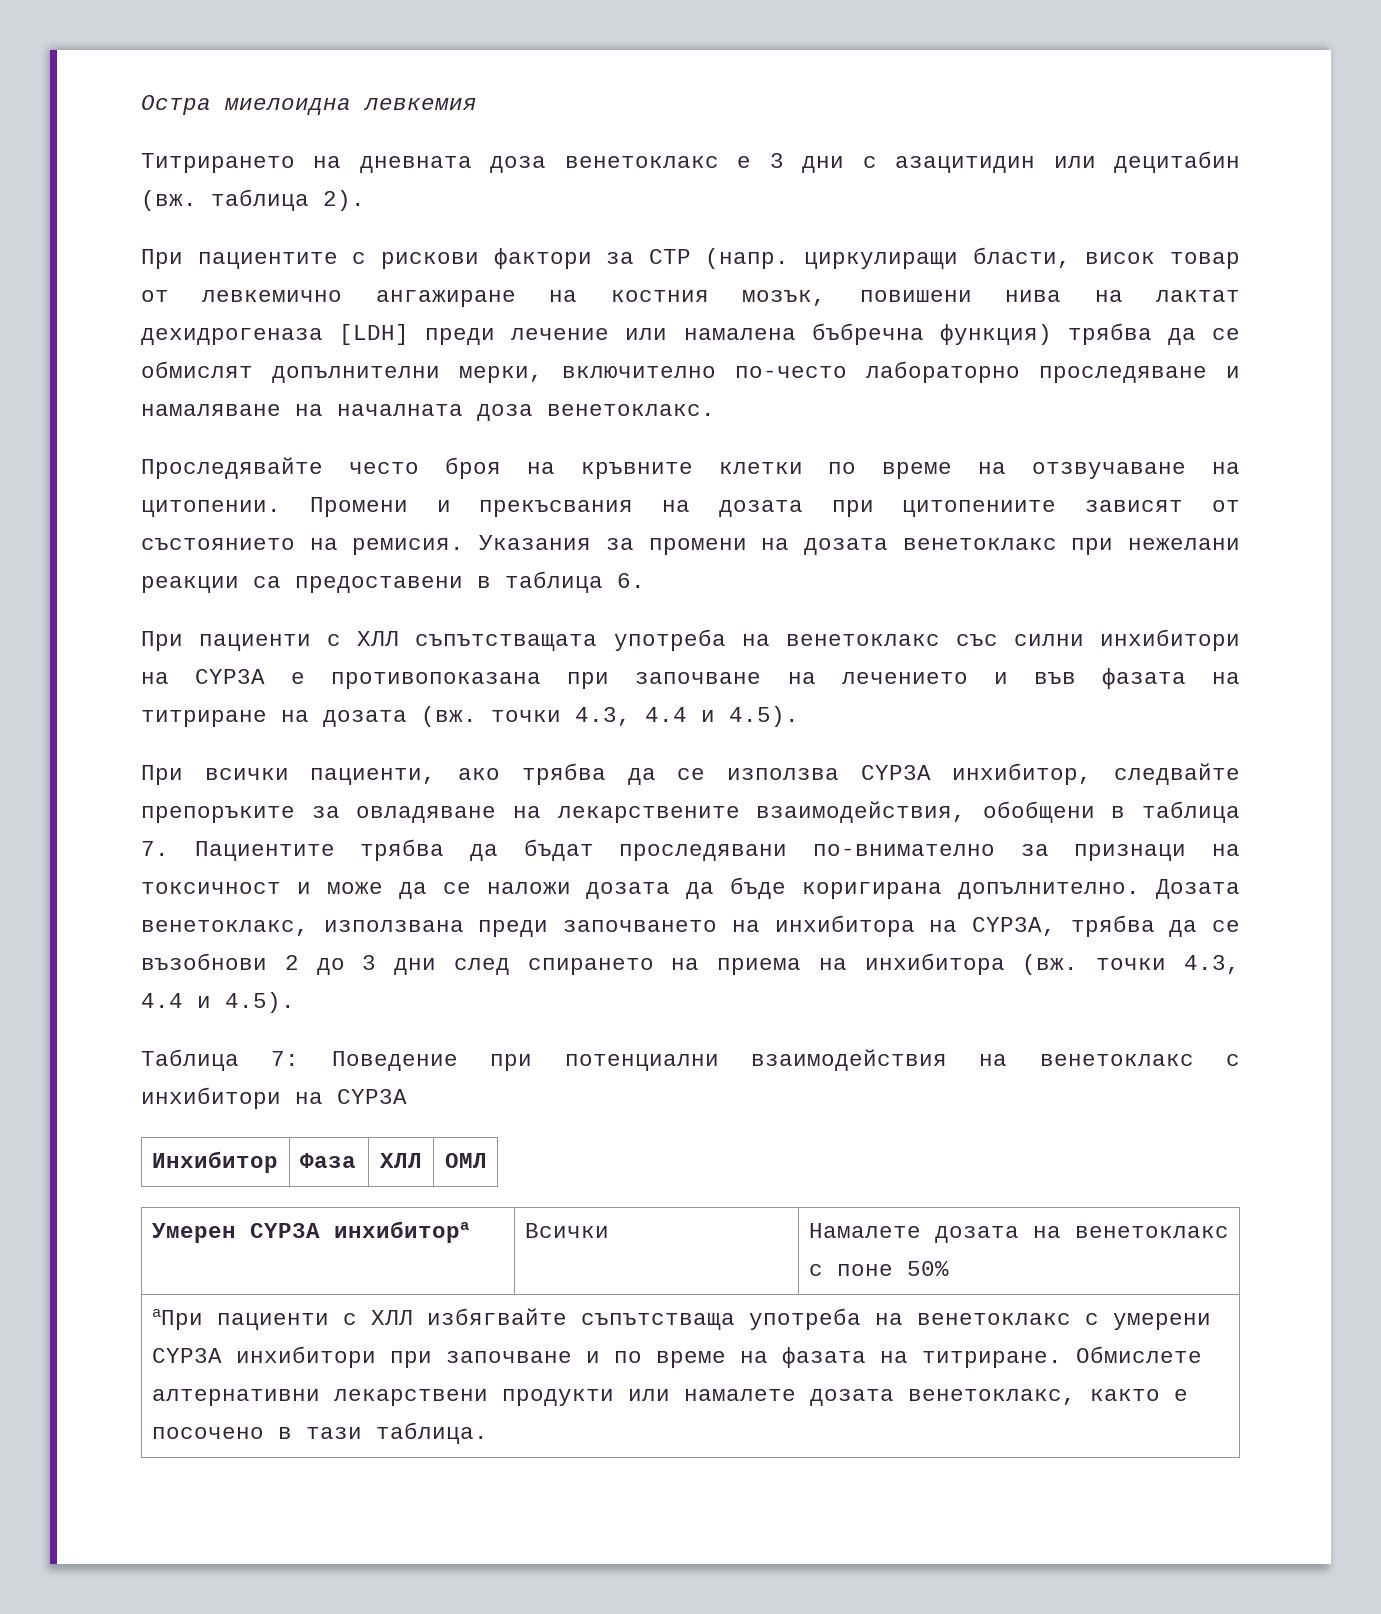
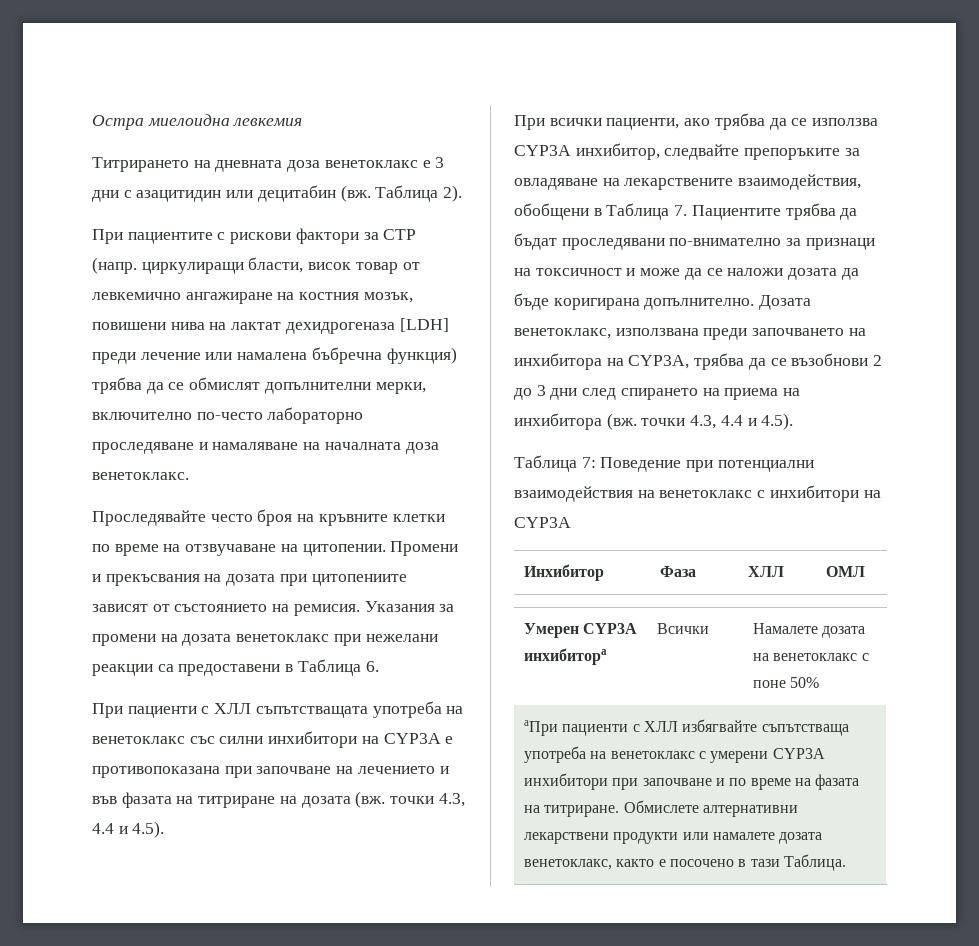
[211,189,309,211] таблица -> [375,185,439,202] Таблица
[505,571,603,593] таблица -> [297,659,361,676] Таблица
[1142,801,1240,823] таблица -> [606,203,670,220] Таблица
[375,1422,488,1444] таблица. -> [784,854,847,871] Таблица.

